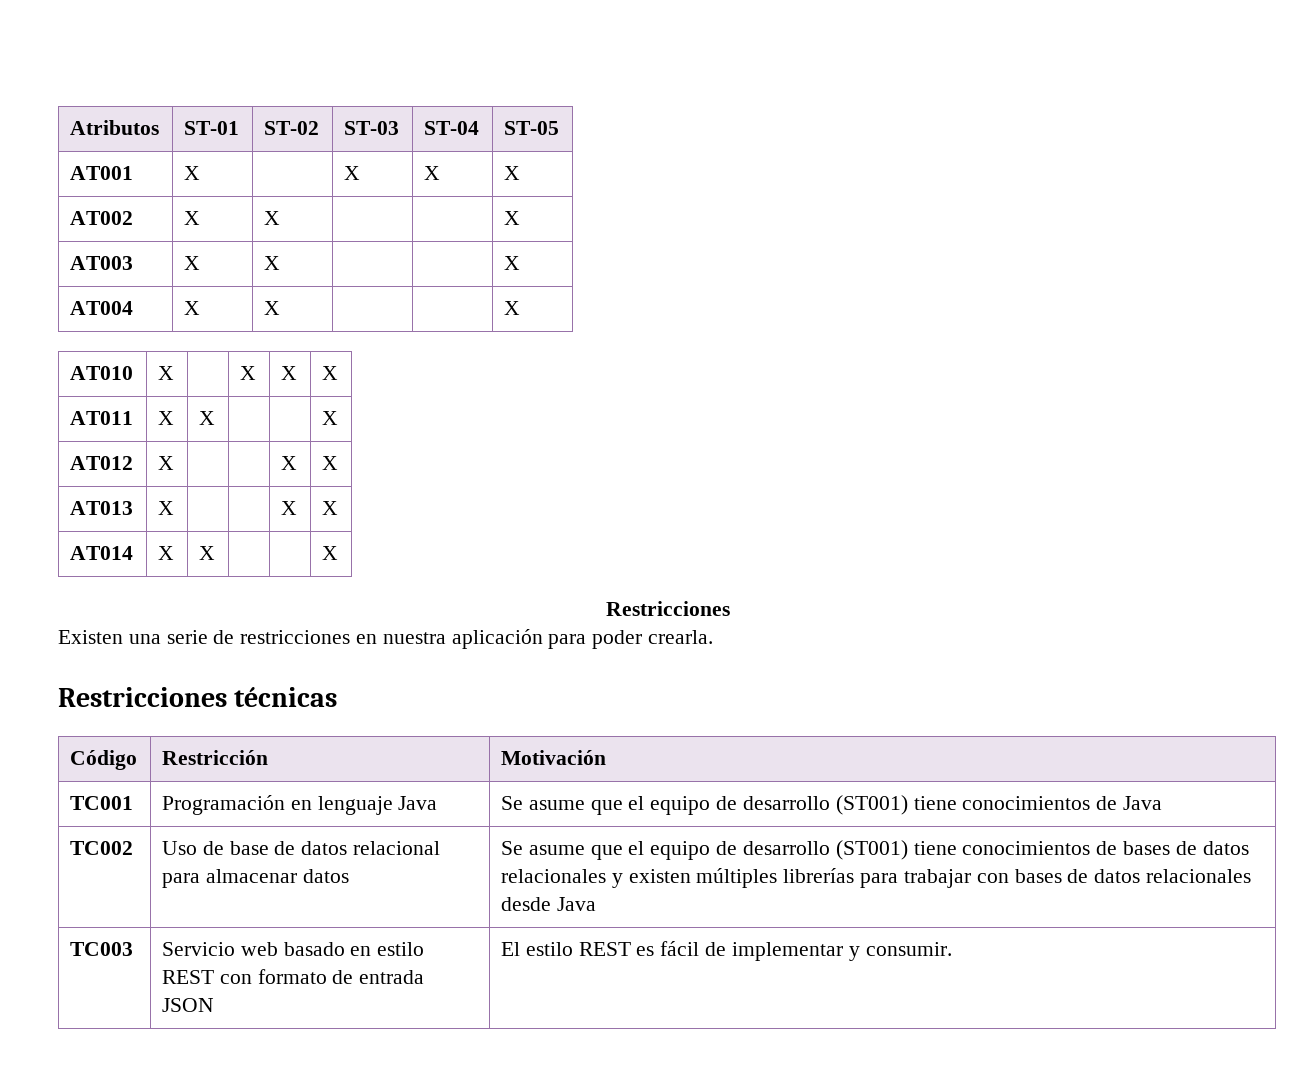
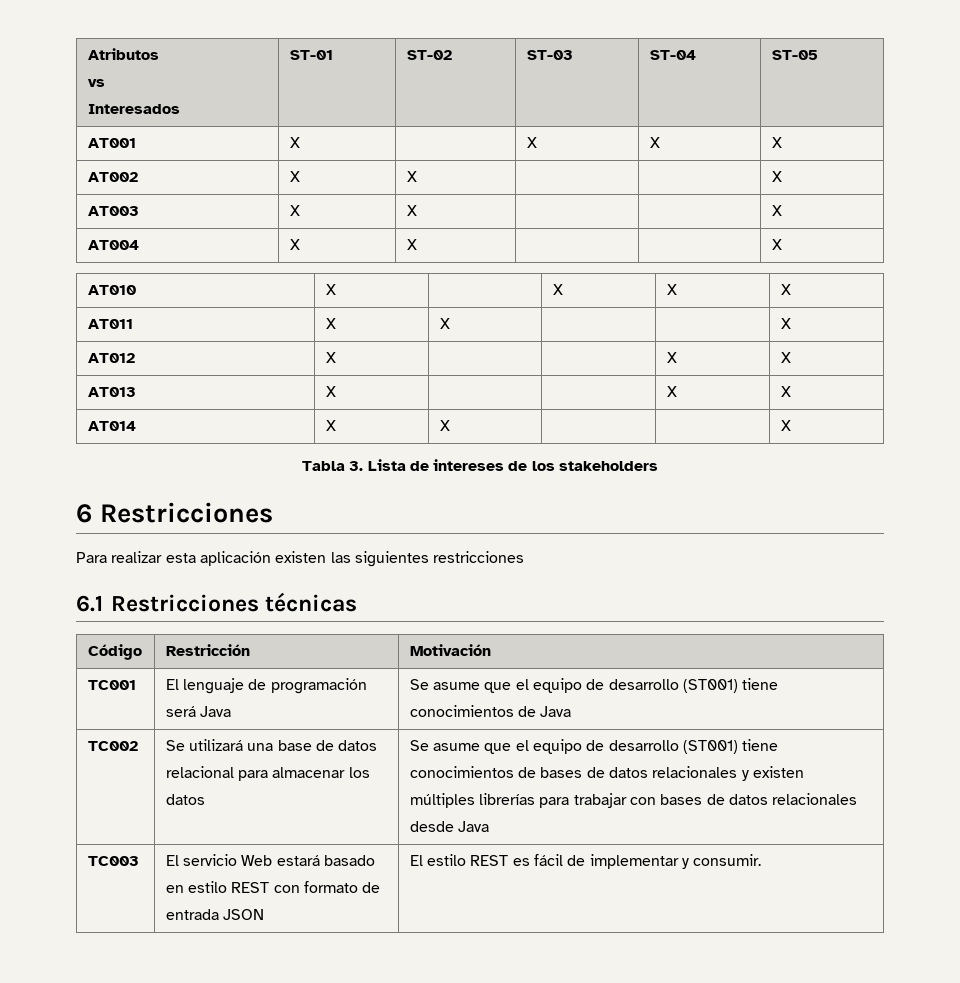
(160, 127) none -> [87,79,105,87] [87,104,180,114] // vs // Interesados
[605,601,730,616] [58,629,714,649] Restricciones // Existen una serie de restricciones en nuestra aplicación para poder crearla. // -> [301,459,659,471] [76,502,273,523] [76,551,525,567] [76,595,103,612] Tabla 3. Lista de intereses de los stakeholders // 6 Restricciones // Para realizar esta aplicación existen las siguientes restricciones // 6.1
[162,795,393,815] Programación en lenguaje -> [165,678,367,694] [165,706,196,717] El lenguaje de programación será
[162,841,224,855] Uso de -> [165,739,274,751] Se utilizará una
(297, 876) none -> [348,767,370,778] los
[162,942,278,956] Servicio web -> [165,854,320,866] El servicio Web estará

